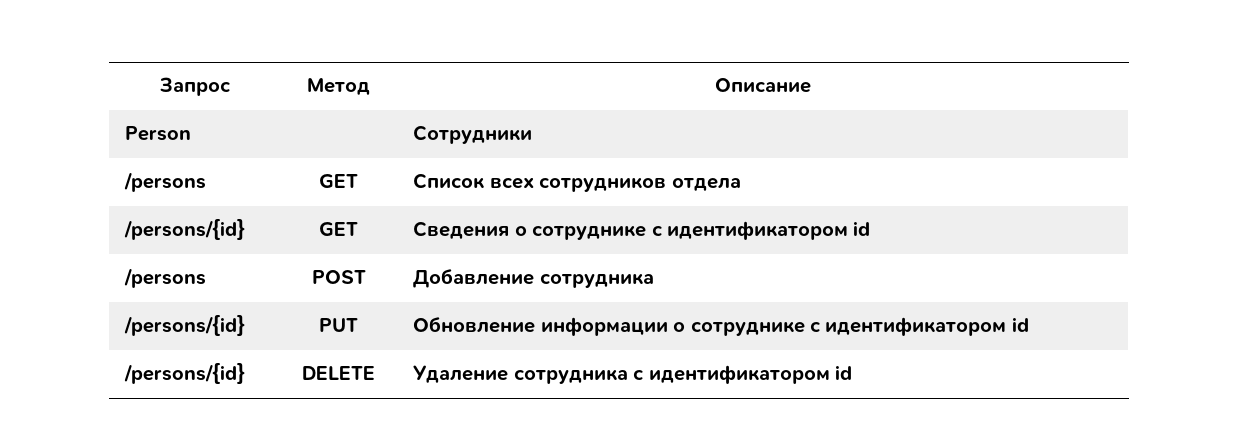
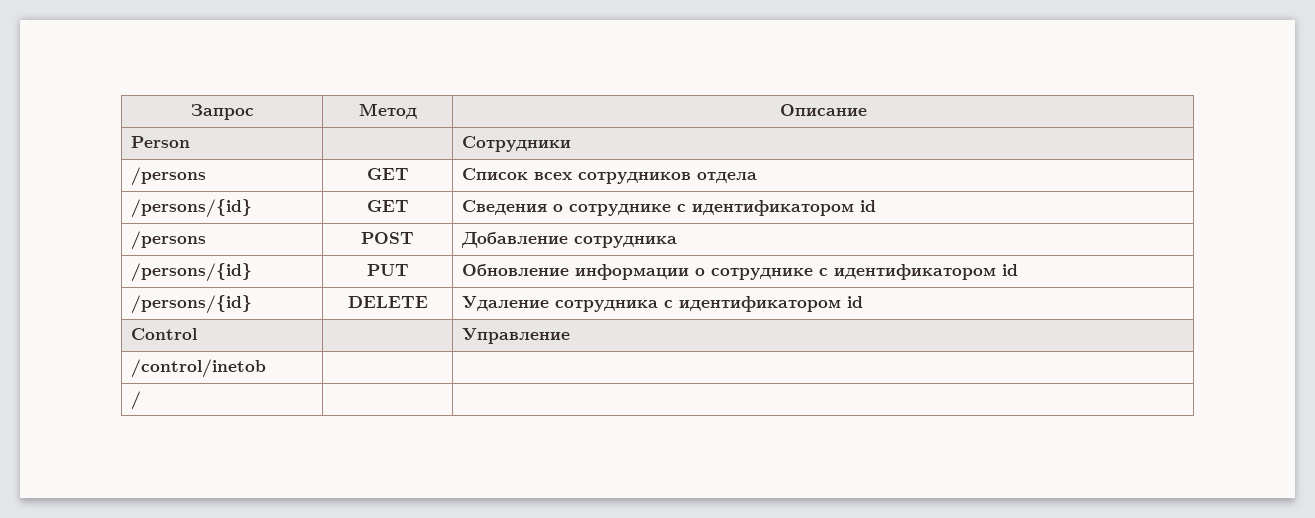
(852, 372) none -> [131,328,198,340] [462,328,571,344] [131,359,267,378] [131,391,142,410] // Control | | Управление // /control/inetob | | // / | |

